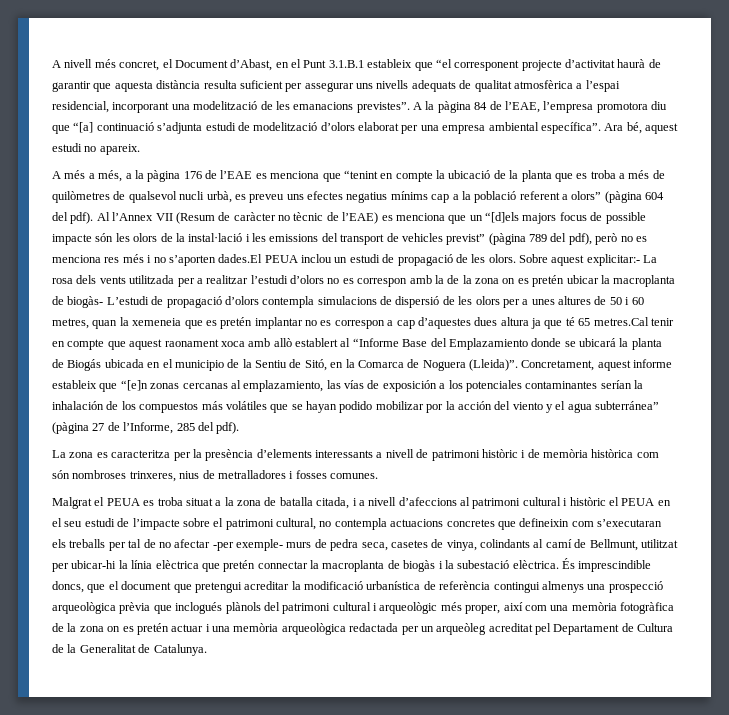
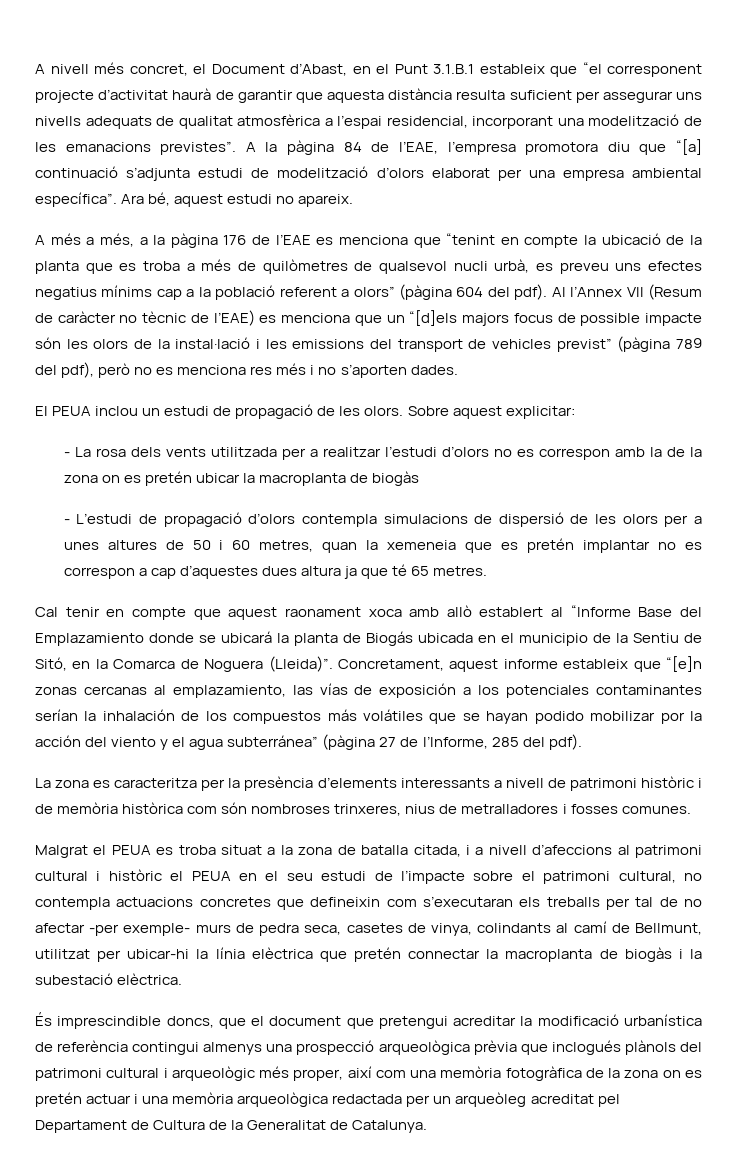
[218,254,263,263] dades.El -> [410,365,458,375] [35,406,48,416] dades. // El
[586,254,640,266] explicitar:- -> [505,406,575,419] [63,452,70,457] explicitar: // -
[67,296,104,308] biogàs- -> [372,471,420,486] [63,519,70,524] biogàs // -
[593,317,649,326] metres.Cal -> [433,566,488,576] [35,607,58,617] metres. // Cal
(559, 564) none -> (183, 979) //

